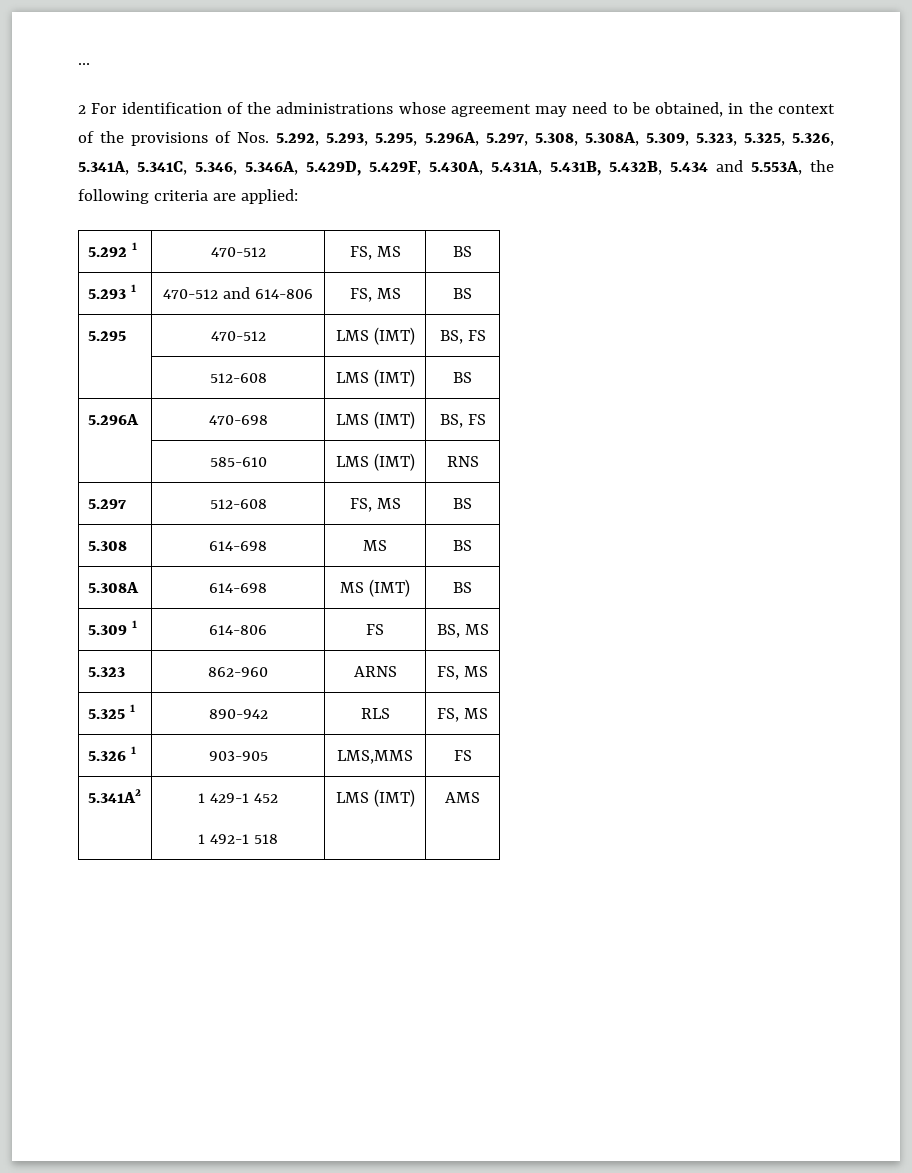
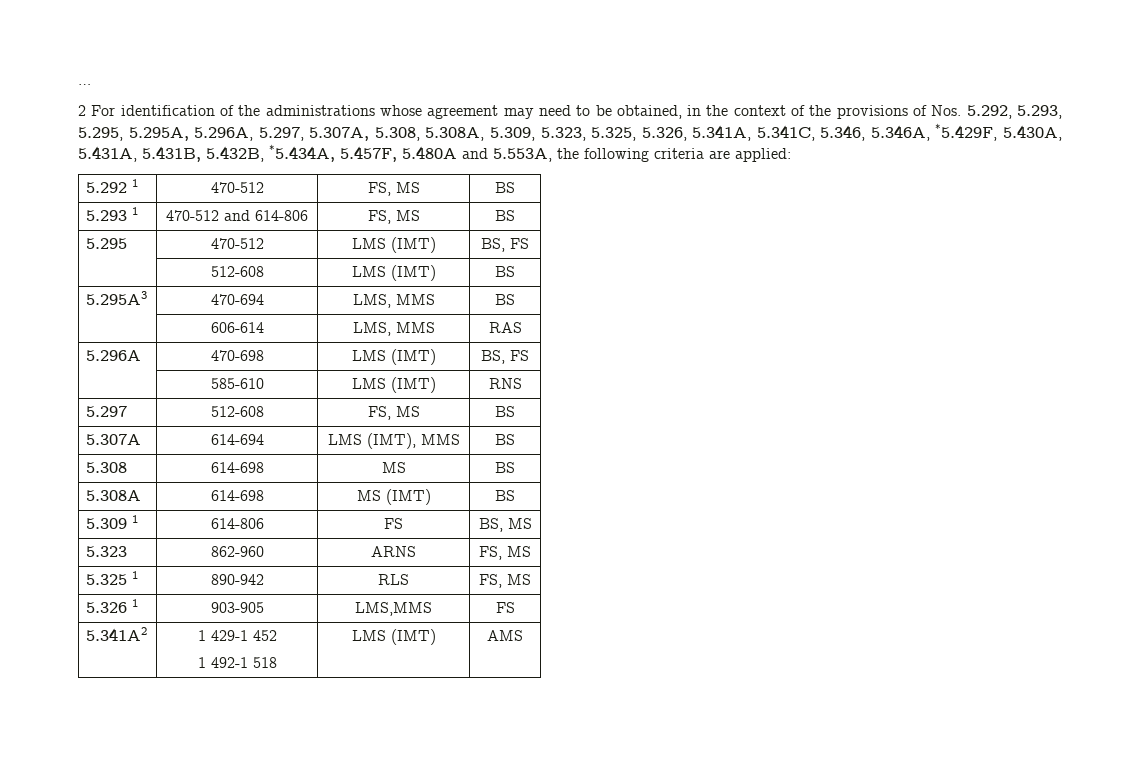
(418, 139) none -> [128,127,189,141] 5.295A,
(528, 139) none -> [309,127,370,141] 5.307A,
[306,161,421,176] 5.429D, 5.429F, -> [935,123,998,141] *5.429F,
[670,162,708,172] 5.434 -> [269,144,457,162] *5.434A, 5.457F, 5.480A
(472, 377) none -> [86,291,148,305] [210,294,264,305] [352,294,435,308] [495,294,515,305] [210,322,264,333] [352,322,435,336] [488,322,522,333] // 5.295A3 | 470-694 | LMS, MMS | BS // | 606-614 | LMS, MMS | RAS
(472, 503) none -> [86,434,142,445] [210,434,264,445] [327,433,460,449] [495,434,515,445] // 5.307A | 614-694 | LMS (IMT), MMS | BS

